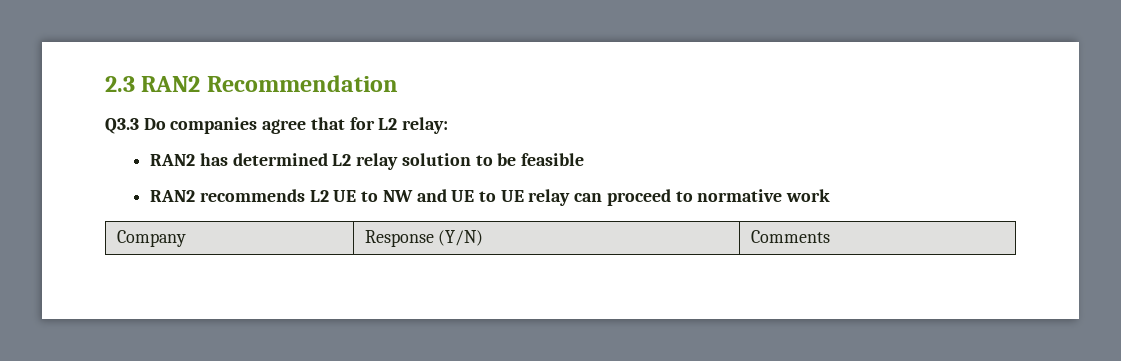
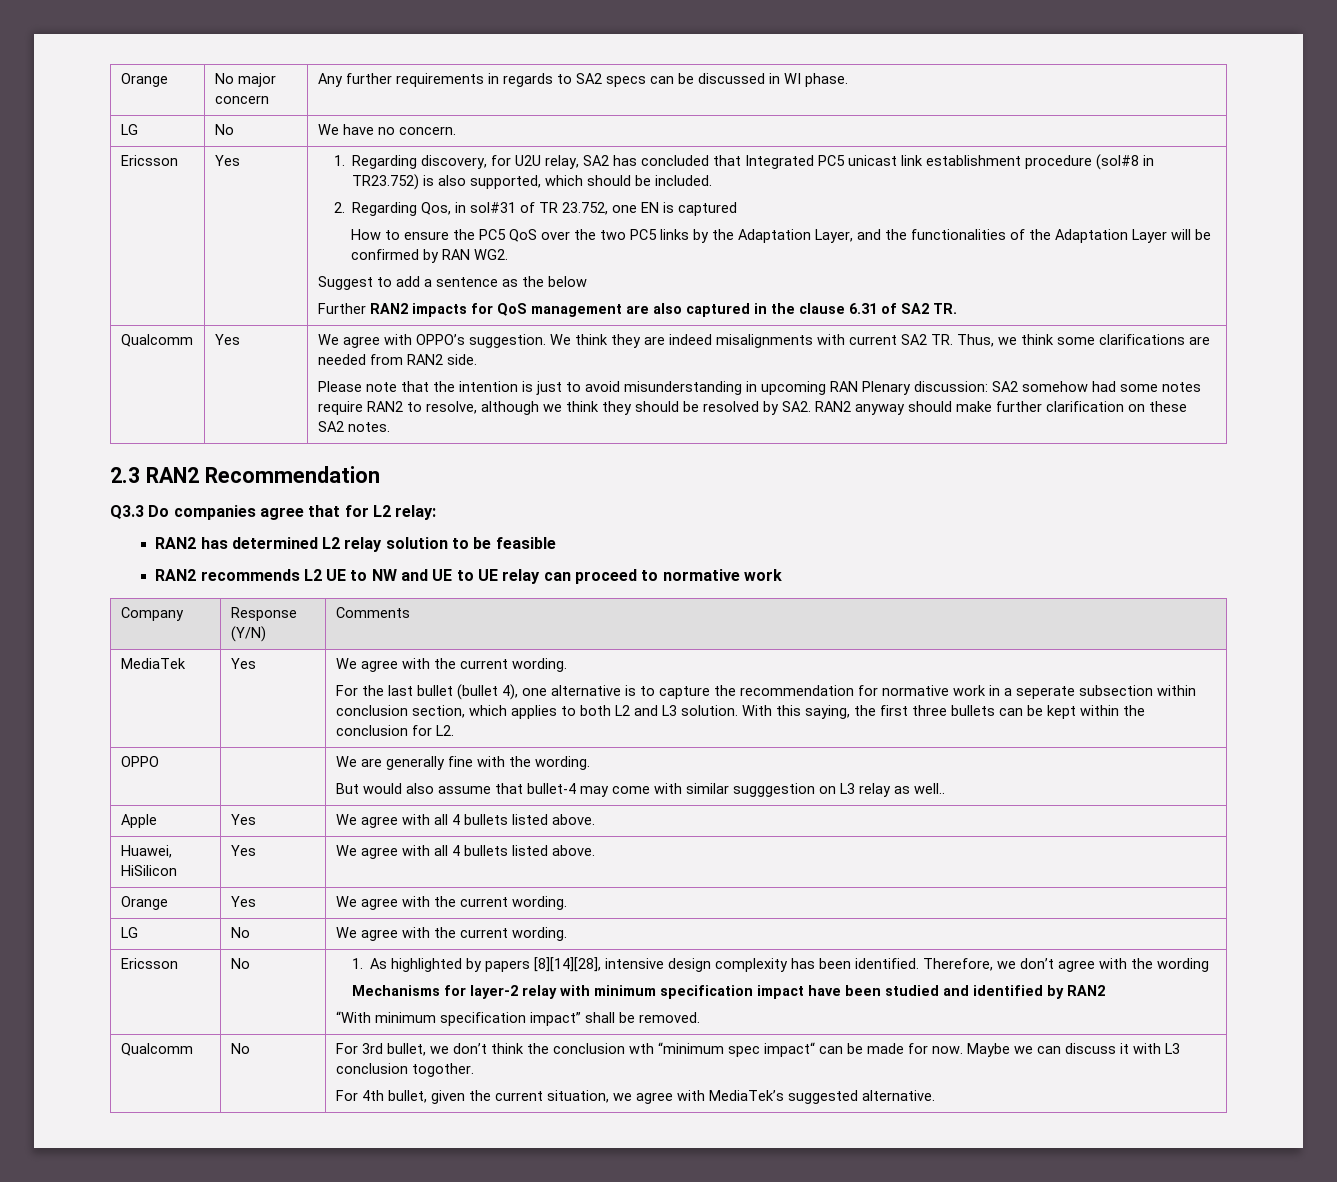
(105, 84) none -> [120,73,168,87] [214,73,276,87] [214,95,269,104] [317,73,848,87] [120,124,138,135] [214,124,234,135] [317,124,456,135] [120,155,178,166] [214,155,240,166] [334,154,1155,170] [352,174,713,190] [334,202,738,216] [350,229,1211,243] [350,249,508,263] [317,276,587,290] [317,303,957,317] [120,334,193,347] [214,334,240,345] [317,334,1210,348] [317,354,477,365] [317,381,1201,395] [317,401,1187,415] [317,421,390,432] Orange | No major concern | Any further requirements in regards to SA2 specs can be discussed in WI phase. // LG | No | We have no concern. // Ericsson | Yes | 1. Regarding discovery, for U2U relay, SA2 has concluded that Integrated PC5 unicast link establishment procedure (sol#8 in TR23.752) is also supported, which should be included. // 2. Regarding Qos, in sol#31 of TR 23.752, one EN is captured // How to ensure the PC5 QoS over the two PC5 links by the Adaptation Layer, and the functionalities of the Adaptation Layer will be confirmed by RAN WG2. // Suggest to add a sentence as the below // Further RAN2 impacts for QoS management are also captured in the clause 6.31 of SA2 TR. // Qualcomm | Yes | We agree with OPPO’s suggestion. We think they are indeed misalignments with current SA2 TR. Thus, we think some clarifications are needed from RAN2 side. // Please note that the intention is just to avoid misunderstanding in upcoming RAN Plenary discussion: SA2 somehow had some notes require RAN2 to resolve, although we think they should be resolved by SA2. RAN2 anyway should make further clarification on these SA2 notes. //
(830, 236) none -> [120,658,186,669] [230,658,256,669] [335,658,567,672] [335,684,1196,700] [335,705,1145,719] [335,725,454,736] [120,756,159,767] [335,756,590,770] [335,783,945,797] [120,814,157,828] [230,814,256,825] [335,814,595,828] [120,845,172,858] [120,865,177,876] [230,845,256,856] [335,845,595,859] [120,896,168,910] [230,896,256,907] [335,896,567,910] [120,927,138,938] [230,927,250,938] [335,927,567,941] [120,958,178,969] [230,958,250,969] [352,957,1210,972] [352,985,1106,999] [335,1011,700,1026] [120,1043,193,1056] [230,1043,250,1054] [335,1042,1180,1057] [335,1063,474,1077] [335,1090,935,1104] // MediaTek | Yes | We agree with the current wording. // For the last bullet (bullet 4), one alternative is to capture the recommendation for normative work in a seperate subsection within conclusion section, which applies to both L2 and L3 solution. With this saying, the first three bullets can be kept within the conclusion for L2. // OPPO | | We are generally fine with the wording. // But would also assume that bullet-4 may come with similar sugggestion on L3 relay as well.. // Apple | Yes | We agree with all 4 bullets listed above. // Huawei, HiSilicon | Yes | We agree with all 4 bullets listed above. // Orange | Yes | We agree with the current wording. // LG | No | We agree with the current wording. // Ericsson | No | 1. As highlighted by papers [8][14][28], intensive design complexity has been identified. Therefore, we don’t agree with the wording // Mechanisms for layer-2 relay with minimum specification impact have been studied and identified by RAN2 // “With minimum specification impact” shall be removed. // Qualcomm | No | For 3rd bullet, we don’t think the conclusion wth “minimum spec impact“ can be made for now. Maybe we can discuss it with L3 conclusion togother. // For 4th bullet, given the current situation, we agree with MediaTek’s suggested alternative.

